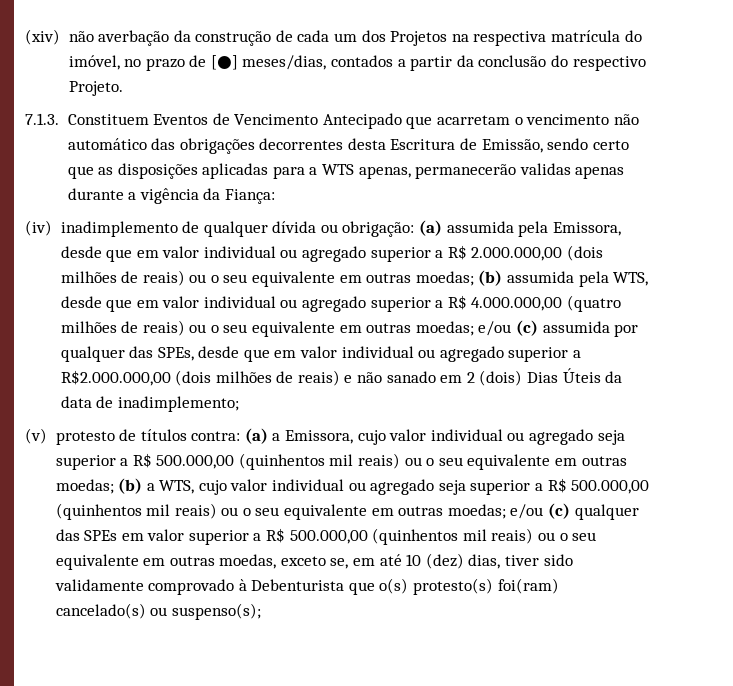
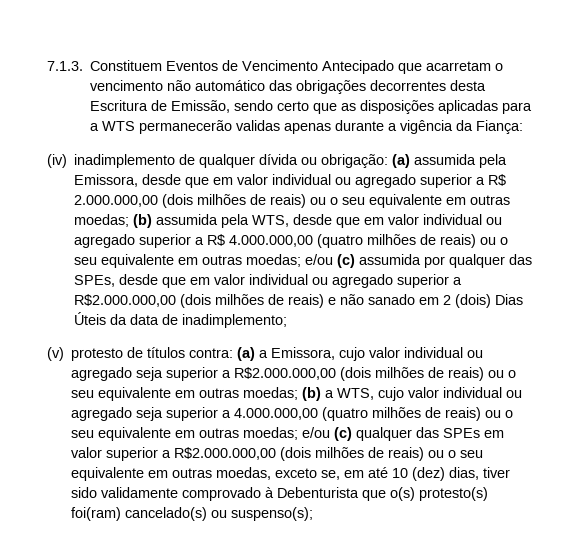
[25,29,642,46] [68,55,646,71] [68,81,123,96] (xiv) não averbação da construção de cada um dos Projetos na respectiva matrícula do imóvel, no prazo de [●] meses/dias, contados a partir da conclusão do respectivo Projeto. // -> (47, 66) none
[358,166,411,179] apenas, -> (136, 126) none
[132,453,354,470] R$ 500.000,00 (quinhentos mil -> [234,367,445,381] R$2.000.000,00 (dois milhões de
[547,478,650,494] [55,503,171,520] R$ 500.000,00 (quinhentos mil -> [234,407,442,421] 4.000.000,00 (quatro milhões de
[266,528,487,545] R$ 500.000,00 (quinhentos mil -> [174,447,385,461] R$2.000.000,00 (dois milhões de

